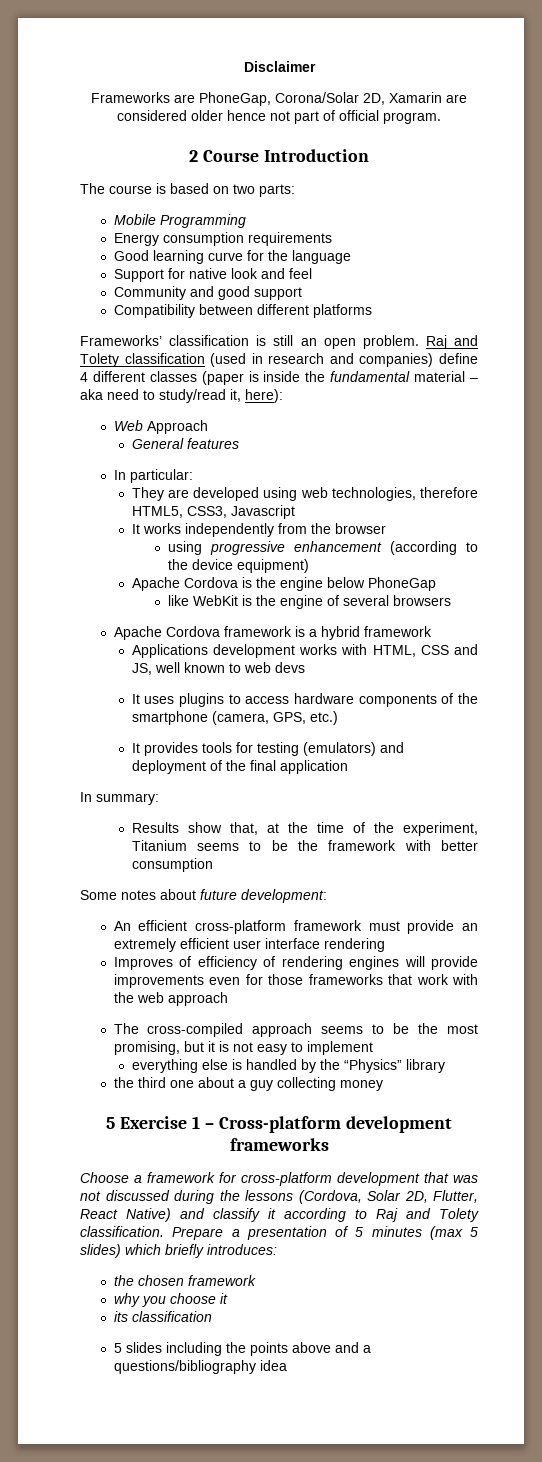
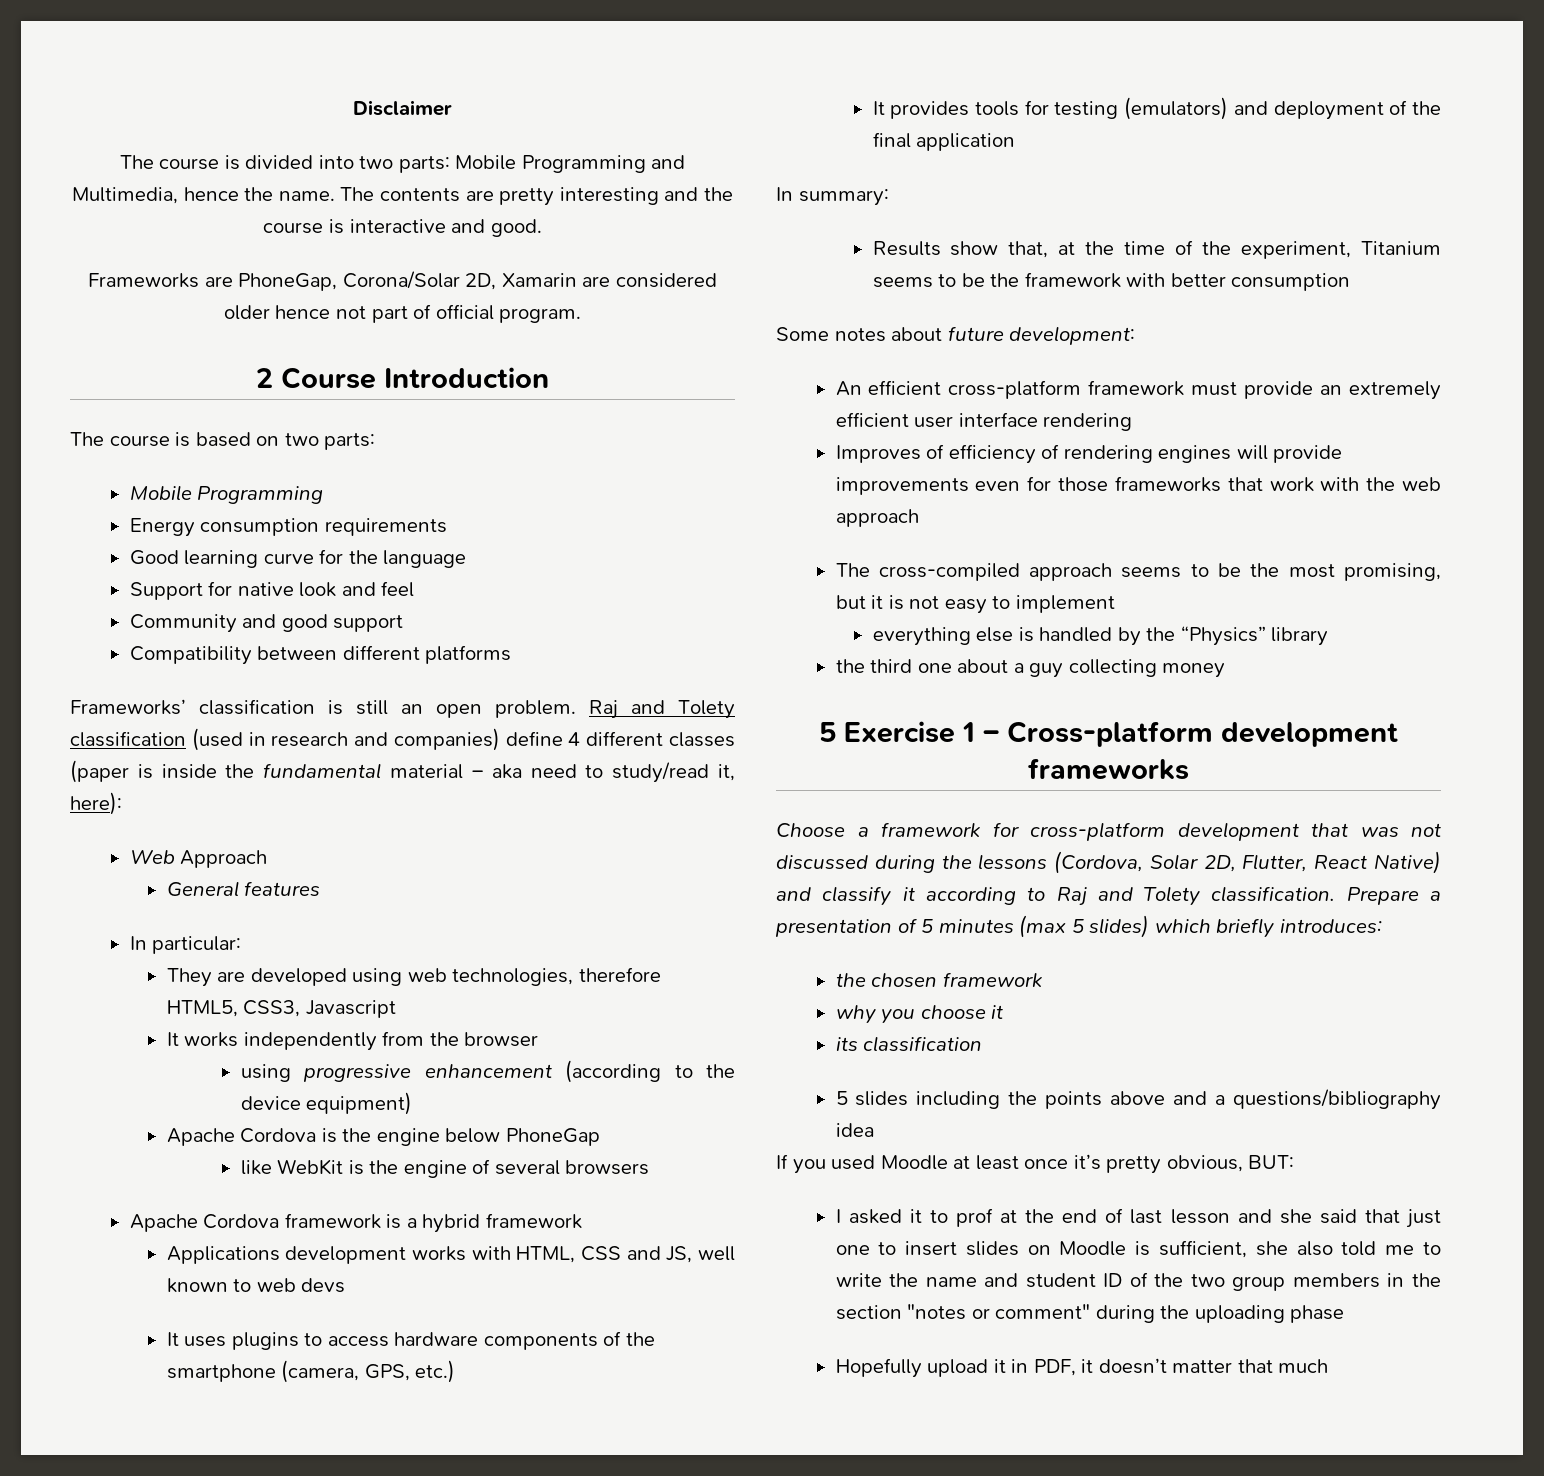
(316, 66) none -> [119,155,686,173] [72,187,733,206] [263,219,542,237] // The course is divided into two parts: Mobile Programming and Multimedia, hence the name. The contents are pretty interesting and the course is interactive and good.
(287, 1365) none -> [776,1154,1295,1174] [835,1208,1442,1228] [835,1240,1441,1258] [835,1272,1441,1291] [835,1304,1345,1323] [835,1358,1329,1378] // If you used Moodle at least once it’s pretty obvious, BUT: // I asked it to prof at the end of last lesson and she said that just one to insert slides on Moodle is sufficient, she also told me to write the name and student ID of the two group members in the section "notes or comment" during the uploading phase // Hopefully upload it in PDF, it doesn’t matter that much

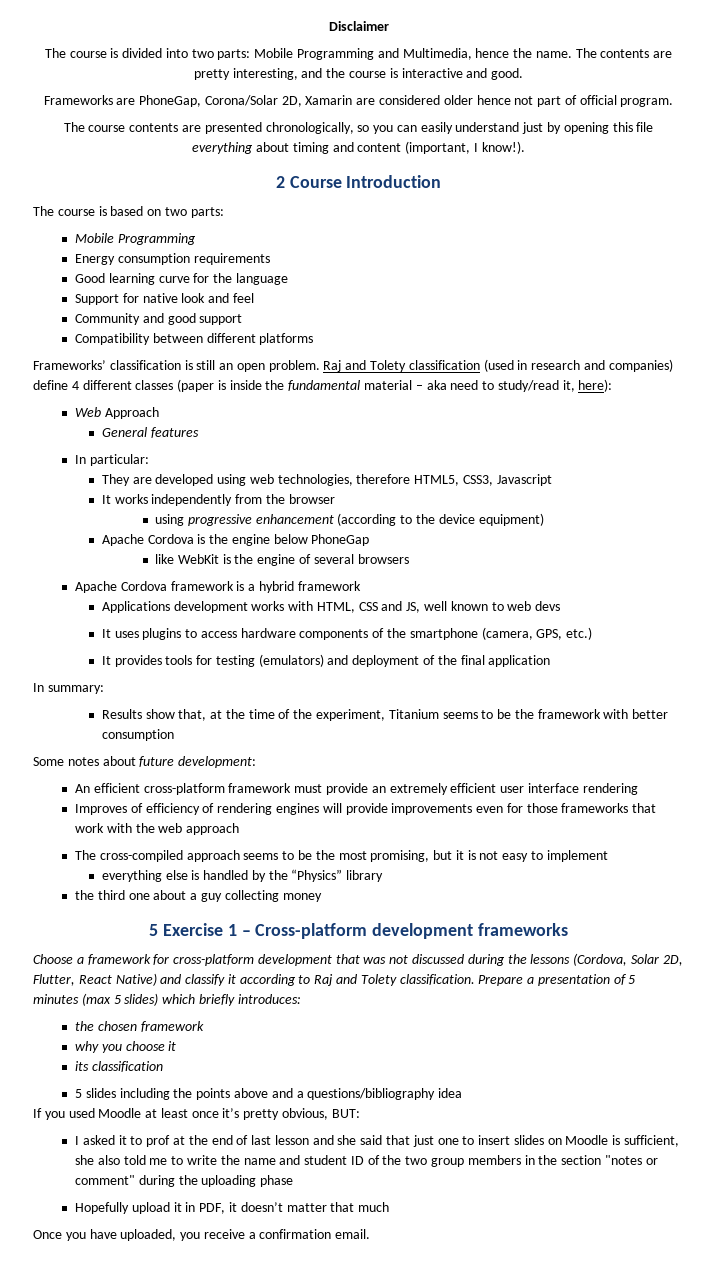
[559,187,659,205] interesting -> [232,68,298,80] interesting,
(582, 315) none -> [63,122,654,134] [192,141,525,154] // The course contents are presented chronologically, so you can easily understand just by opening this file everything about timing and content (important, I know!).
(1329, 1366) none -> [33,1229,371,1241] // Once you have uploaded, you receive a confirmation email.

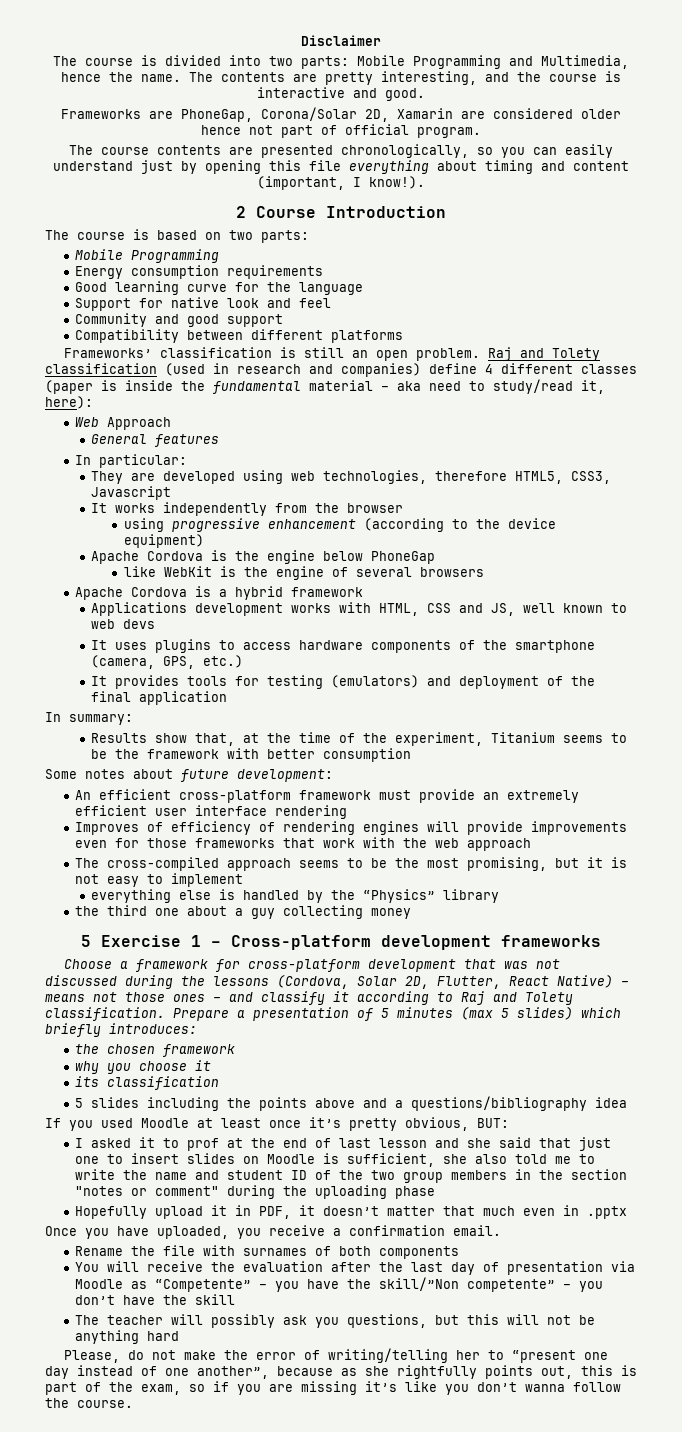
[170,581,234,591] framework -> (187, 592) none
(157, 979) none -> [621,981,629,986] [45,992,221,1002] – means not those ones –
(390, 1207) none -> [522,1205,627,1219] even in .pptx
(371, 1234) none -> [74,1245,459,1259] [74,1261,635,1275] [74,1277,603,1292] [74,1294,235,1305] [74,1314,595,1328] [74,1330,179,1344] [63,1348,608,1363] [45,1365,637,1379] [45,1381,621,1395] [45,1398,133,1408] // Rename the file with surnames of both components // You will receive the evaluation after the last day of presentation via Moodle as “Competente” – you have the skill/”Non competente” – you don’t have the skill // The teacher will possibly ask you questions, but this will not be anything hard // Please, do not make the error of writing/telling her to “present one day instead of one another”, because as she rightfully points out, this is part of the exam, so if you are missing it’s like you don’t wanna follow the course.

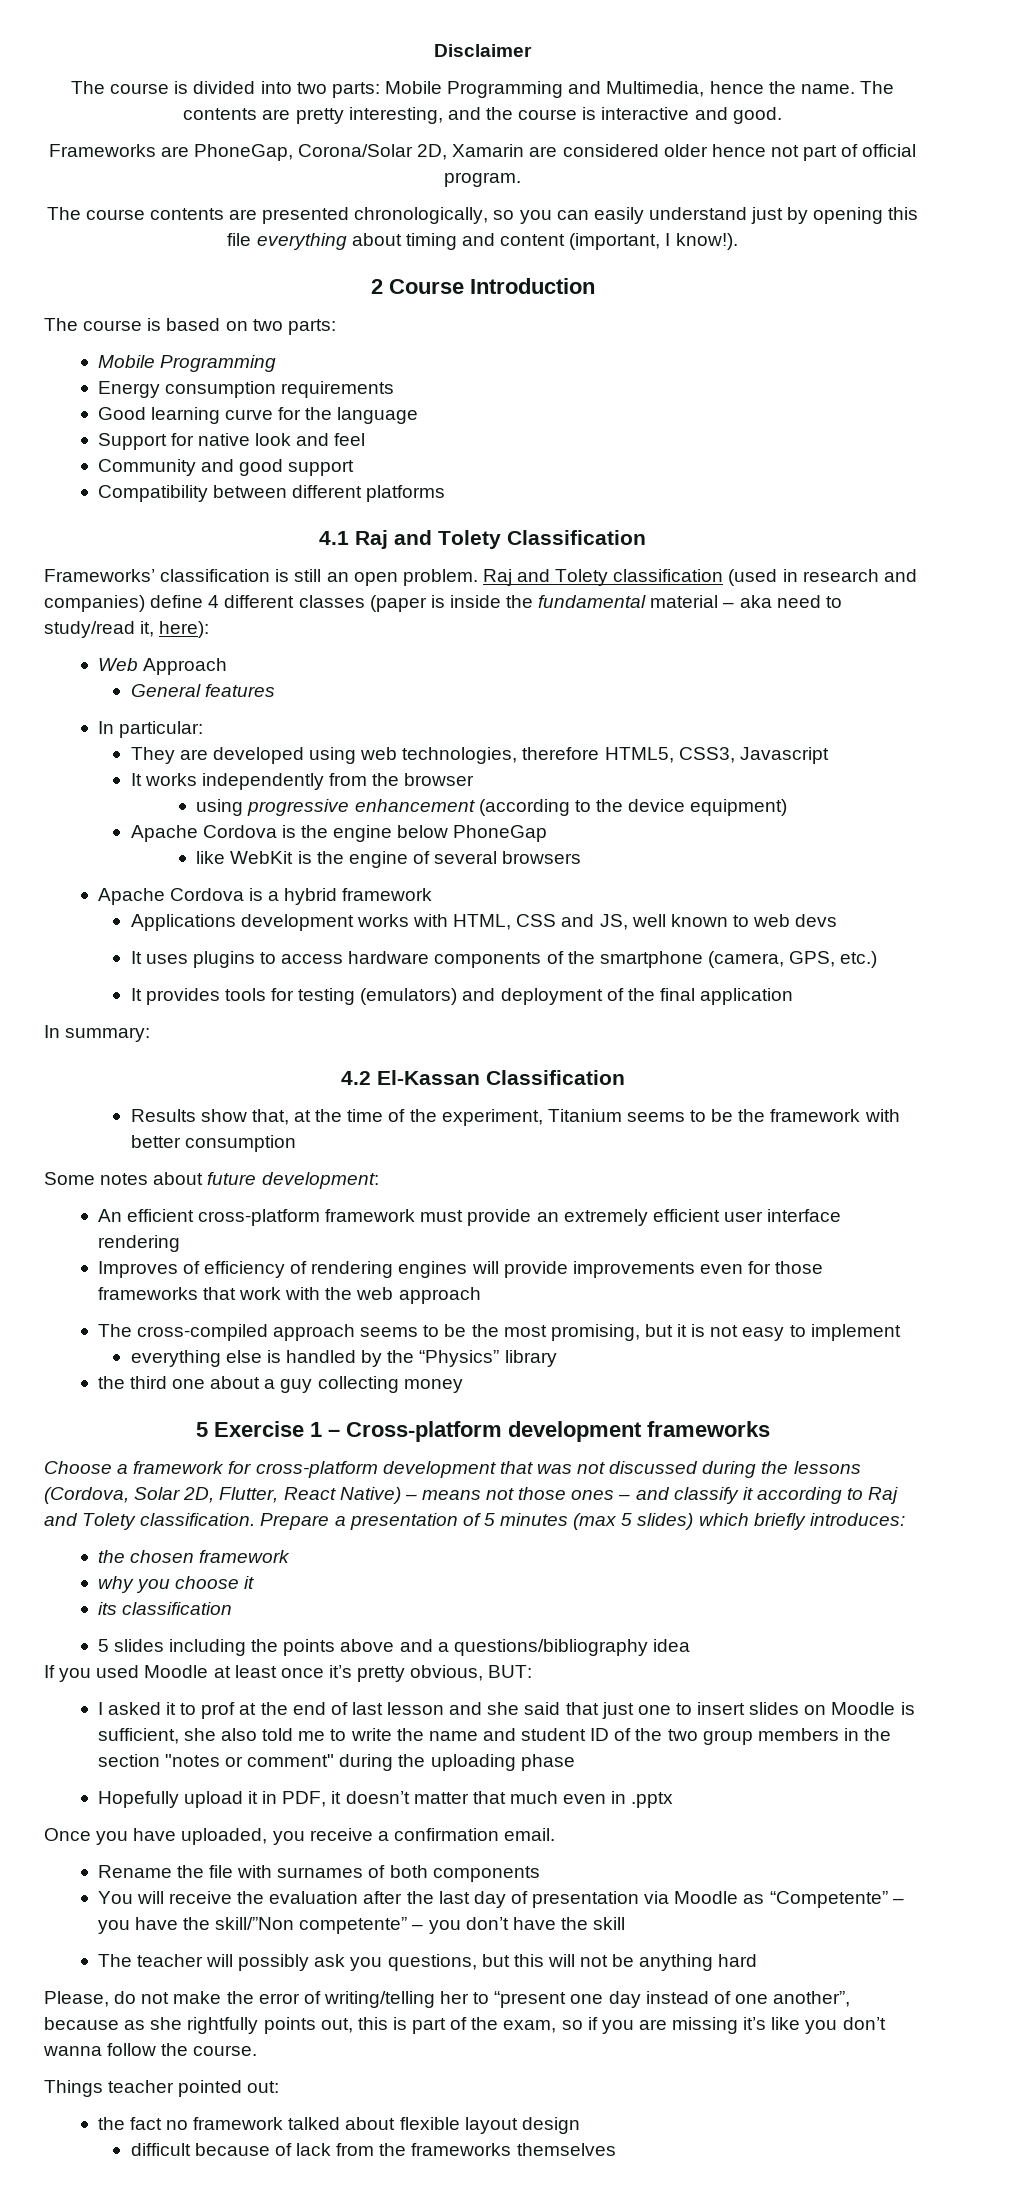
(403, 336) none -> [319,530,646,549] // 4.1 Raj and Tolety Classification
(133, 719) none -> [340,1070,625,1085] // 4.2 El-Kassan Classification
(133, 1404) none -> [44,2080,280,2097] [97,2117,580,2134] [130,2143,616,2156] // Things teacher pointed out: // the fact no framework talked about flexible layout design // difficult because of lack from the frameworks themselves

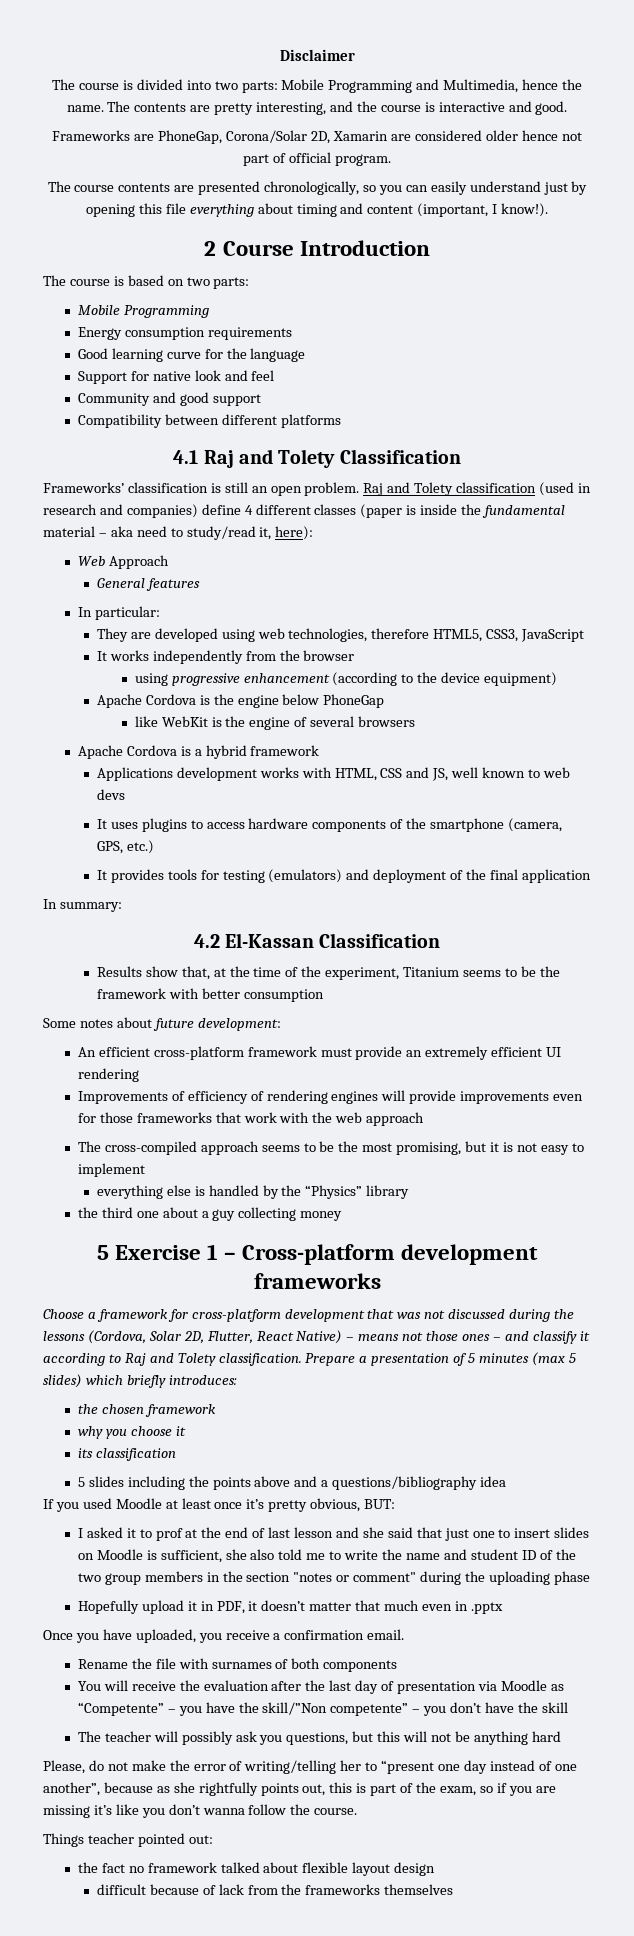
[739,747,829,764] Javascript -> [521,629,585,642] JavaScript
[723,1209,842,1222] user interface -> [546,1047,562,1057] UI
[97,1261,178,1278] Improves -> [77,1091,168,1104] Improvements

